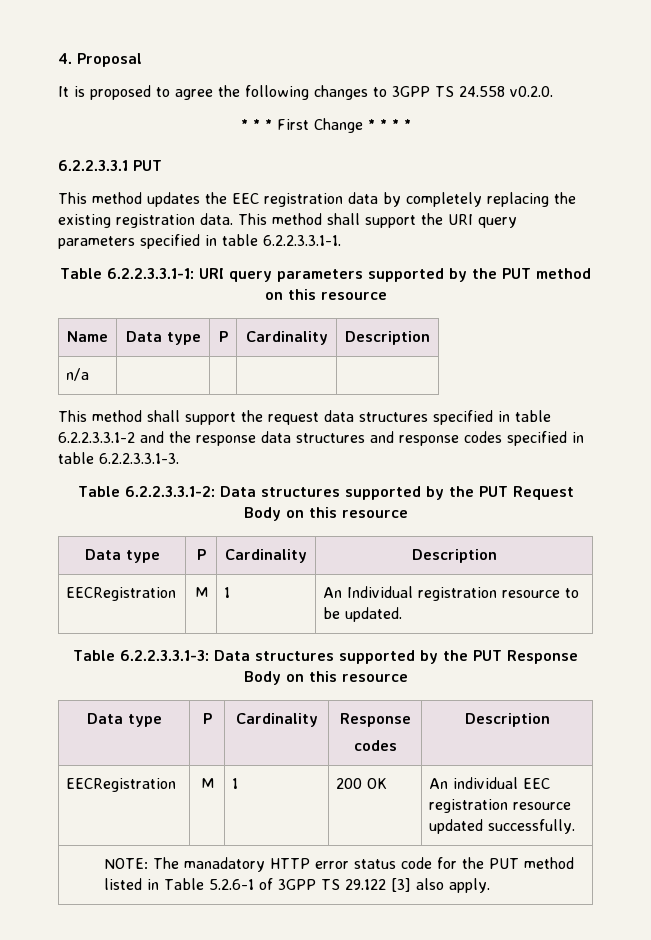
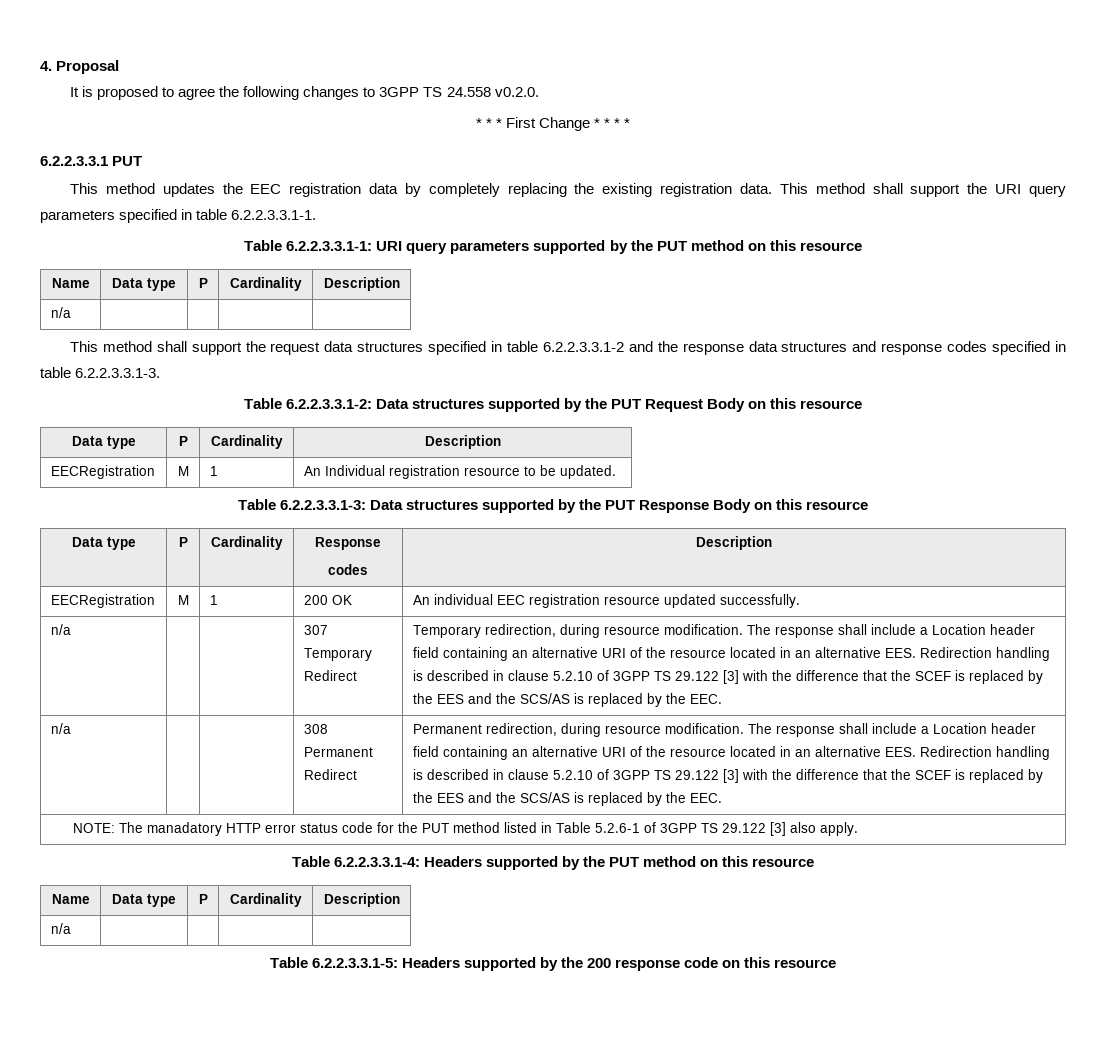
(576, 826) none -> [50,624,71,635] [303,625,328,635] [303,648,372,661] [303,670,357,681] [412,624,1035,638] [412,647,1050,661] [412,670,1043,684] [412,693,722,707] [50,723,71,734] [303,724,328,734] [303,747,373,757] [303,769,357,780] [412,723,1036,737] [412,746,1050,760] [412,769,1043,783] [412,792,722,806] // n/a | | | 307 Temporary Redirect | Temporary redirection, during resource modification. The response shall include a Location header field containing an alternative URI of the resource located in an alternative EES. Redirection handling is described in clause 5.2.10 of 3GPP TS 29.122 [3] with the difference that the SCEF is replaced by the EES and the SCS/AS is replaced by the EEC. // n/a | | | 308 Permanent Redirect | Permanent redirection, during resource modification. The response shall include a Location header field containing an alternative URI of the resource located in an alternative EES. Redirection handling is described in clause 5.2.10 of 3GPP TS 29.122 [3] with the difference that the SCEF is replaced by the EES and the SCS/AS is replaced by the EEC.
(491, 885) none -> [291,856,815,870] [51,894,90,904] [112,894,176,907] [198,894,208,904] [229,893,302,907] [323,893,400,907] [50,923,71,934] [269,957,837,971] // Table 6.2.2.3.3.1-4: Headers supported by the PUT method on this resource // Name | Data type | P | Cardinality | Description // n/a | | | | // Table 6.2.2.3.3.1-5: Headers supported by the 200 response code on this resource

